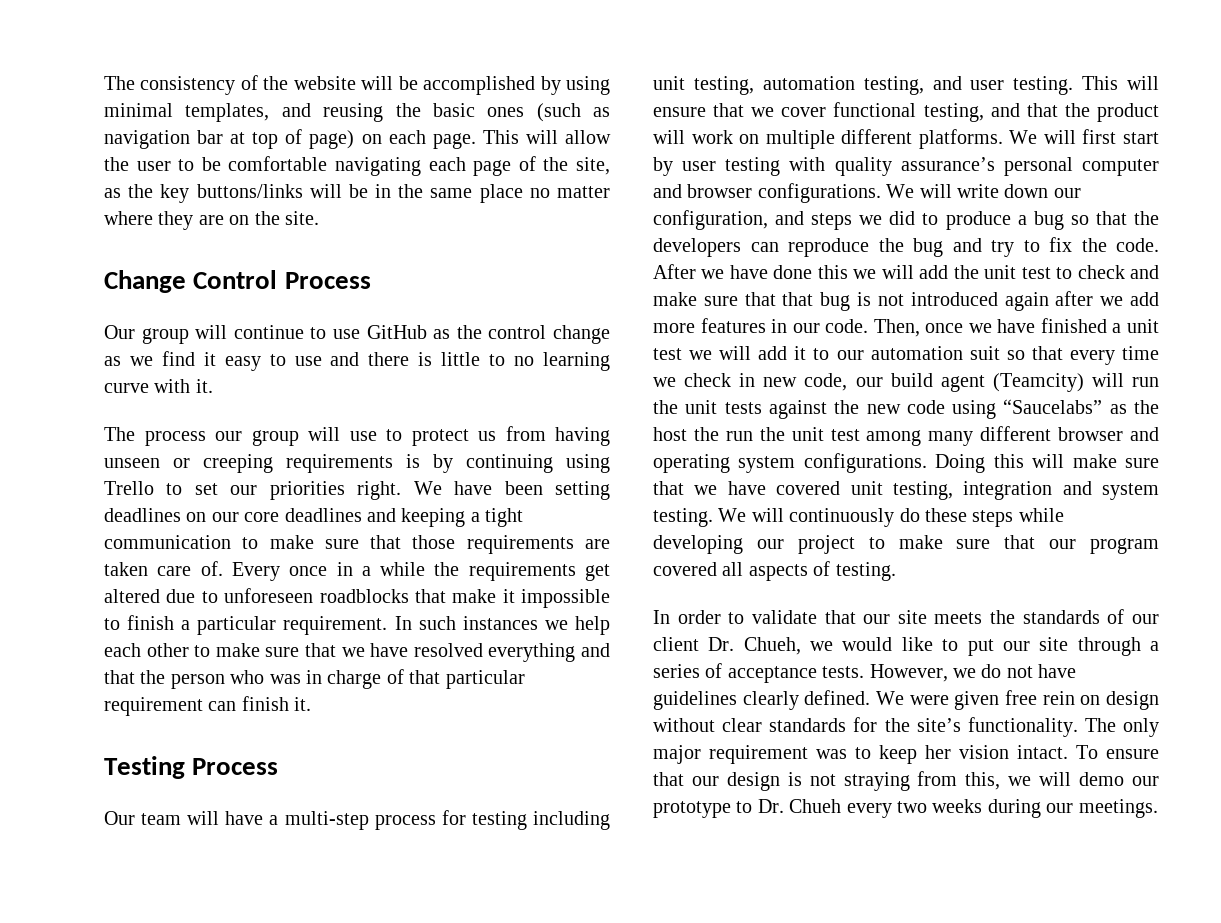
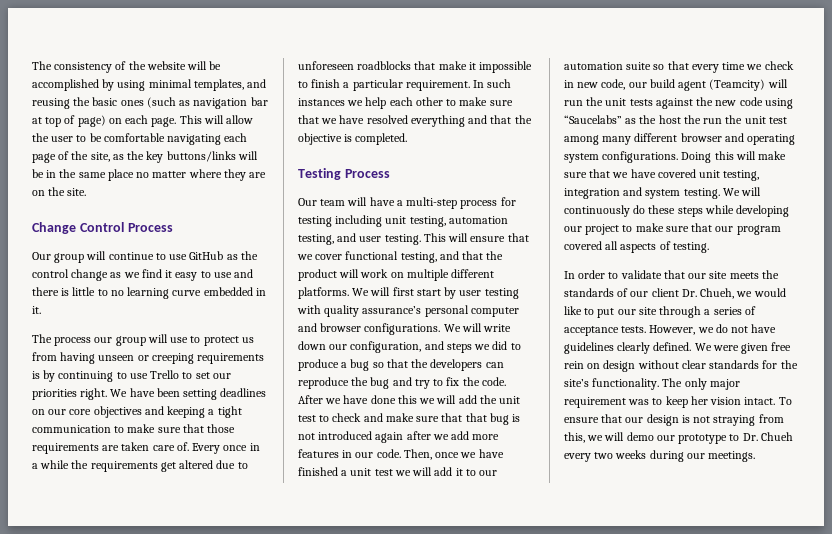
[154,379,191,393] with -> [203,287,266,296] embedded in
[566,454,610,473] using -> [116,372,148,379] to use
[284,508,362,522] deadlines -> [93,406,142,418] objectives
[170,669,525,689] [104,696,312,716] person who was in charge of that particular requirement can finish it. -> [298,133,408,145] objective is completed.
[969,346,1000,360] suit -> [626,62,652,70] suite

